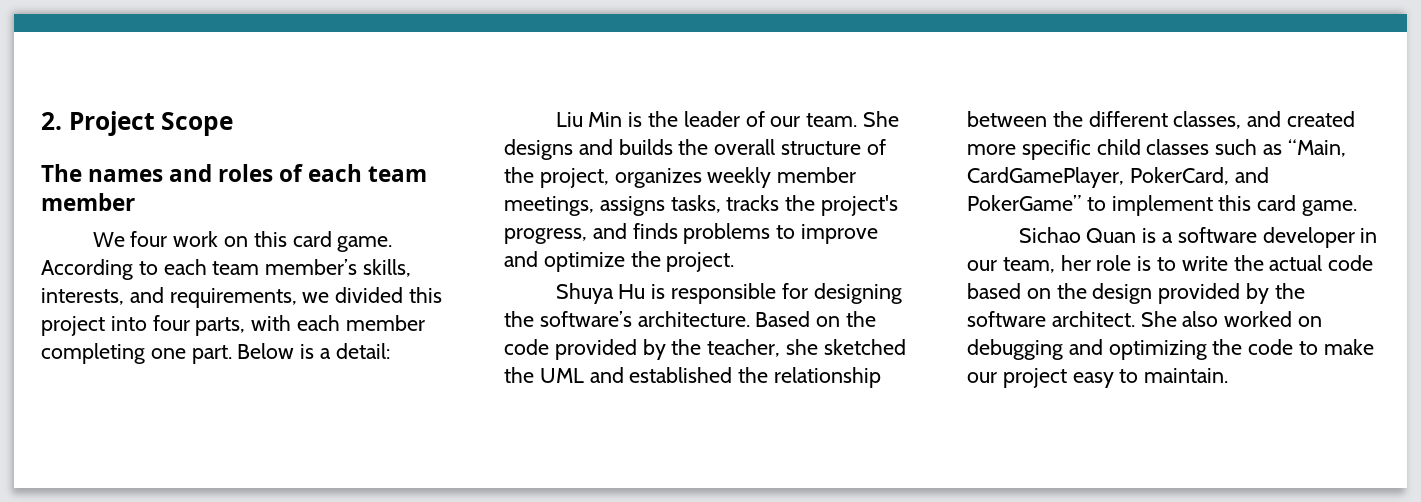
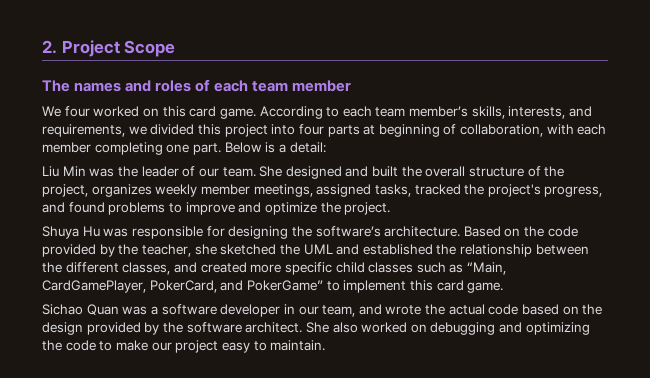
[173,231,219,247] work -> [93,106,140,117] worked
[195,317,246,336] parts, -> [327,124,544,137] parts at beginning of collaboration,
[628,112,643,127] is -> [89,168,115,177] was
[504,139,673,160] designs and builds -> [285,166,399,179] designed and built
[599,195,780,216] assigns tasks, tracks -> [316,184,461,197] assigned tasks, tracked
[632,223,678,239] finds -> [68,202,105,213] found
[651,284,666,299] is -> [103,228,129,237] was
[1142,228,1157,243] is -> [122,306,148,315] was
[1060,255,1228,271] her role is to write -> [358,304,422,315] and wrote

